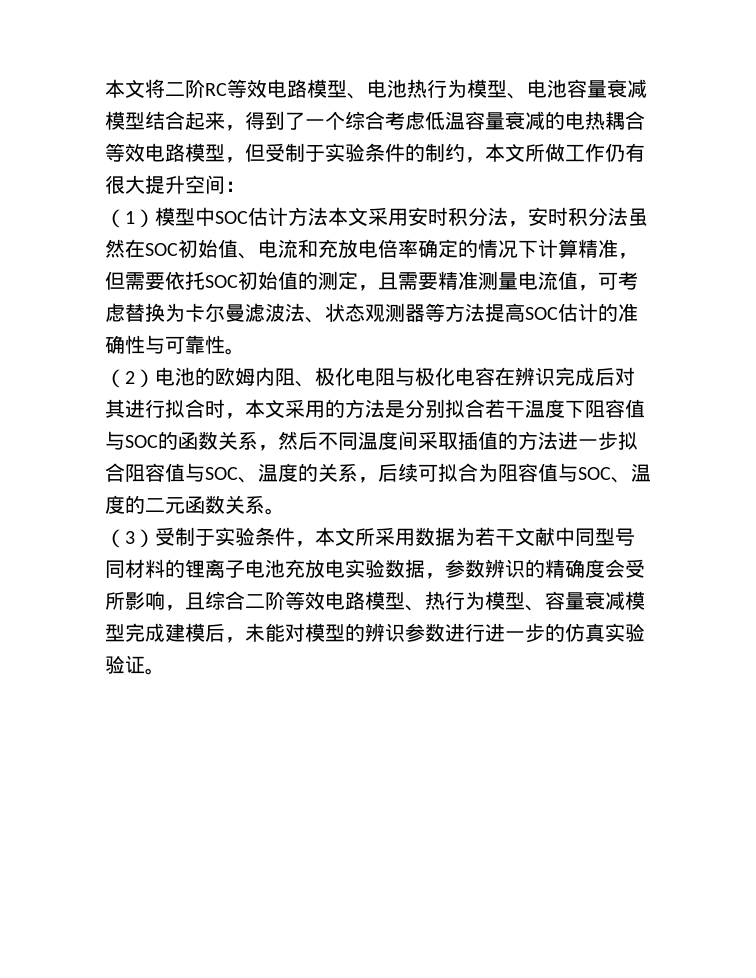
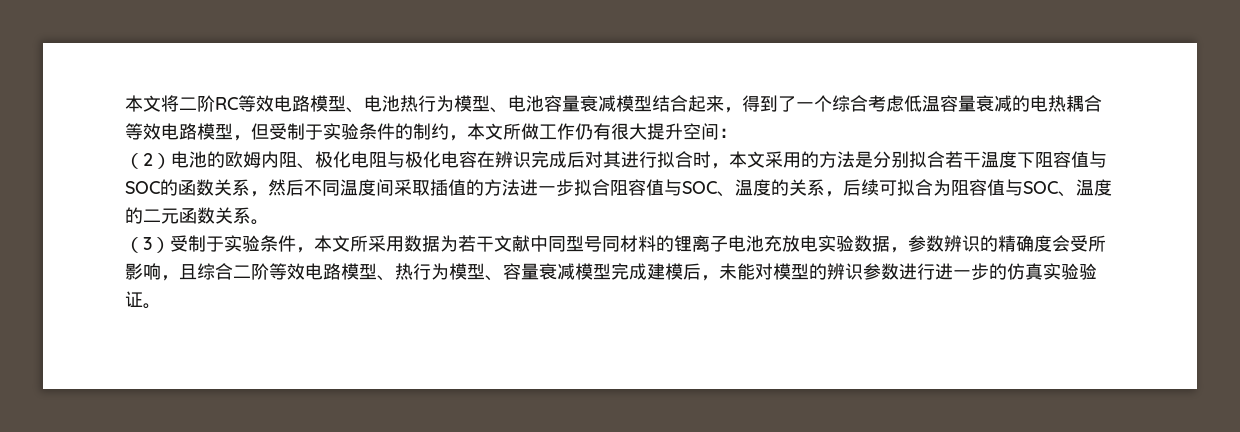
[105,207,648,228] [105,239,638,259] [105,271,638,291] [105,303,638,323] [105,335,245,355] // （1）模型中SOC估计方法本文采用安时积分法，安时积分法虽然在SOC初始值、电流和充放电倍率确定的情况下计算精准，但需要依托SOC初始值的测定，且需要精准测量电流值，可考虑替换为卡尔曼滤波法、状态观测器等方法提高SOC估计的准确性与可靠性。 -> (737, 133) none

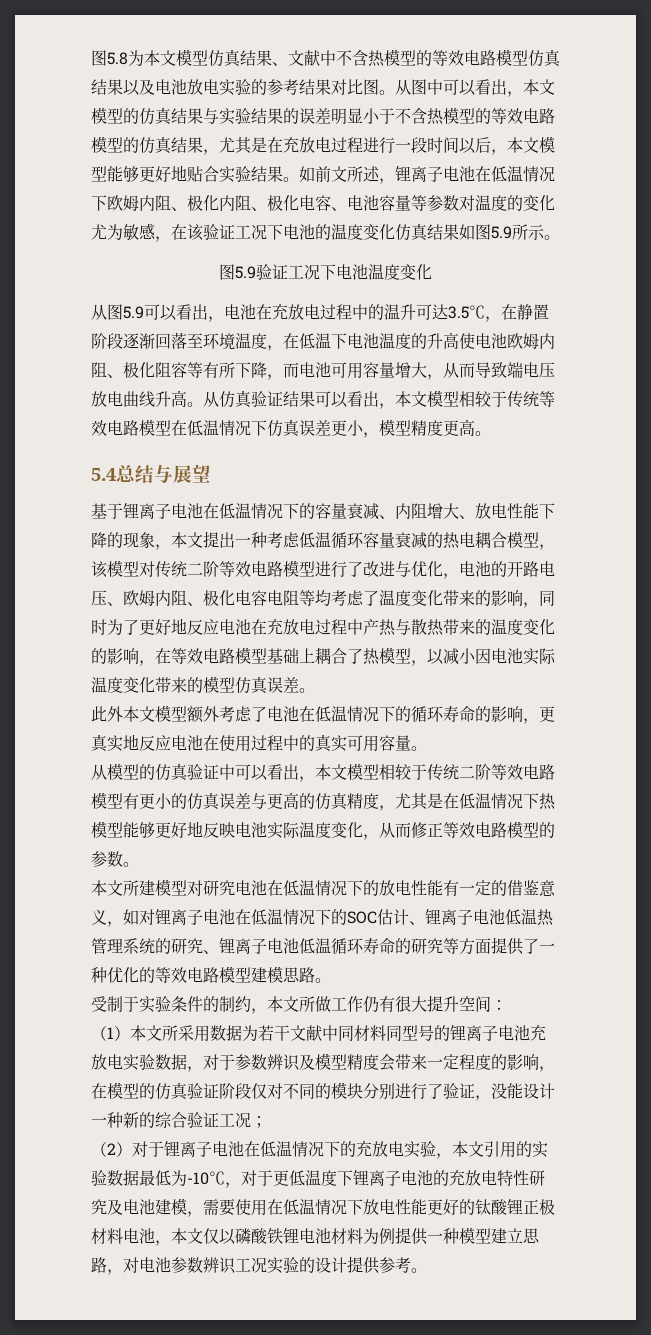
[125,95,1102,113] [125,123,269,141] 本文将二阶RC等效电路模型、电池热行为模型、电池容量衰减模型结合起来，得到了一个综合考虑低温容量衰减的电热耦合等效电路模型，但 -> [91,49,561,67] [91,79,555,97] [91,107,555,125] [91,136,555,155] [91,165,555,184] [91,195,555,211] [91,223,560,242] [219,264,432,280] [91,304,549,322] [91,332,555,351] [91,362,555,380] [91,390,555,409] [91,419,491,438] [91,464,211,484] [91,503,555,520] [91,531,555,550] [91,560,555,579] [91,590,555,608] [91,618,555,636] [91,647,556,666] [91,676,315,694] [91,705,555,724] [91,734,427,752] [91,763,555,782] [91,792,556,811] [91,821,555,840] [91,851,139,867] [91,879,556,897] [91,909,554,927] [91,937,555,955] [91,966,331,983] 图5.8为本文模型仿真结果、文献中不含热模型的等效电路模型仿真结果以及电池放电实验的参考结果对比图。从图中可以看出，本文模型的仿真结果与实验结果的误差明显小于不含热模型的等效电路模型的仿真结果，尤其是在充放电过程进行一段时间以后，本文模型能够更好地贴合实验结果。如前文所述，锂离子电池在低温情况下欧姆内阻、极化内阻、极化电容、电池容量等参数对温度的变化尤为敏感，在该验证工况下电池的温度变化仿真结果如图5.9所示。 // 图5.9验证工况下电池温度变化 // 从图5.9可以看出，电池在充放电过程中的温升可达3.5℃，在静置阶段逐渐回落至环境温度，在低温下电池温度的升高使电池欧姆内阻、极化阻容等有所下降，而电池可用容量增大，从而导致端电压放电曲线升高。从仿真验证结果可以看出，本文模型相较于传统等效电路模型在低温情况下仿真误差更小，模型精度更高。 // 5.4总结与展望 // 基于锂离子电池在低温情况下的容量衰减、内阻增大、放电性能下降的现象，本文提出一种考虑低温循环容量衰减的热电耦合模型，该模型对传统二阶等效电路模型进行了改进与优化，电池的开路电压、欧姆内阻、极化电容电阻等均考虑了温度变化带来的影响，同时为了更好地反应电池在充放电过程中产热与散热带来的温度变化的影响，在等效电路模型基础上耦合了热模型，以减小因电池实际温度变化带来的模型仿真误差。 // 此外本文模型额外考虑了电池在低温情况下的循环寿命的影响，更真实地反应电池在使用过程中的真实可用容量。 // 从模型的仿真验证中可以看出，本文模型相较于传统二阶等效电路模型有更小的仿真误差与更高的仿真精度，尤其是在低温情况下热模型能够更好地反映电池实际温度变化，从而修正等效电路模型的参数。 // 本文所建模型对研究电池在低温情况下的放电性能有一定的借鉴意义，如对锂离子电池在低温情况下的SOC估计、锂离子电池低温热管理系统的研究、锂离子电池低温循环寿命的研究等方面提供了一种优化的等效电路模型建模思路。 //
[143,151,1107,169] [125,179,1112,197] [125,207,269,225] [125,235,314,253] 2）电池的欧姆内阻、极化电阻与极化电容在辨识完成后对其进行拟合时，本文采用的方法是分别拟合若干温度下阻容值与SOC的函数关系，然后不同温度间采取插值的方法进一步拟合阻容值与SOC、温度的关系，后续可拟合为阻容值与SOC、温度的二元函数关系。 // （3）受制于实验条件， -> [107,1026,130,1041] 1）
[566,235,656,252] 型号同材料 -> [354,1025,434,1042] 材料同型号
[908,235,1106,252] [125,263,1097,281] [125,291,143,307] 参数辨识的精确度会受所影响，且综合二阶等效电路模型、热行为模型、容量衰减模型完成建模后，未能对模型的辨识参数进行进一步的仿真实验验证 -> [203,1053,555,1072] [91,1082,555,1101] [91,1112,267,1128] [91,1141,548,1159] [91,1170,545,1188] [91,1198,555,1217] [91,1227,540,1246] [91,1256,411,1275] 对于参数辨识及模型精度会带来一定程度的影响，在模型的仿真验证阶段仅对不同的模块分别进行了验证，没能设计一种新的综合验证工况； // （2）对于锂离子电池在低温情况下的充放电实验，本文引用的实验数据最低为-10℃，对于更低温度下锂离子电池的充放电特性研究及电池建模，需要使用在低温情况下放电性能更好的钛酸锂正极材料电池，本文仅以磷酸铁锂电池材料为例提供一种模型建立思路，对电池参数辨识工况实验的设计提供参考

